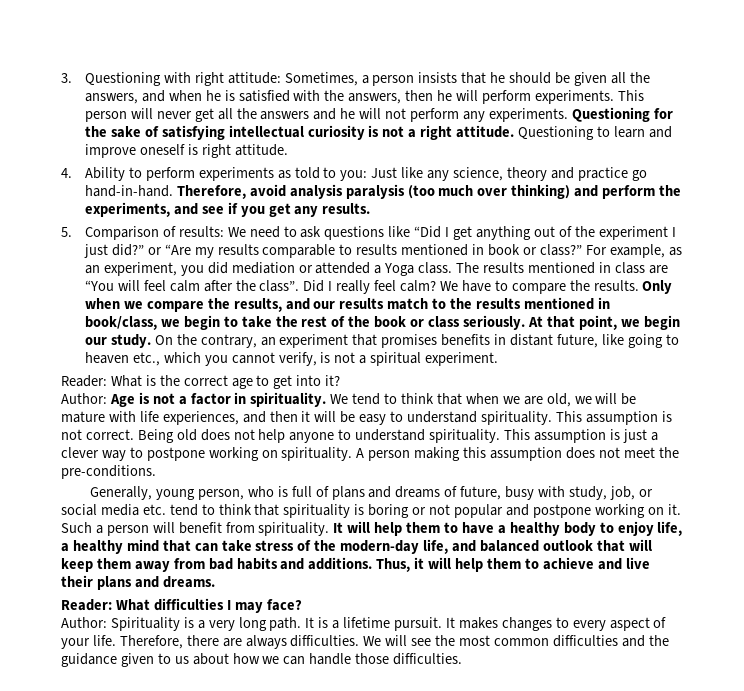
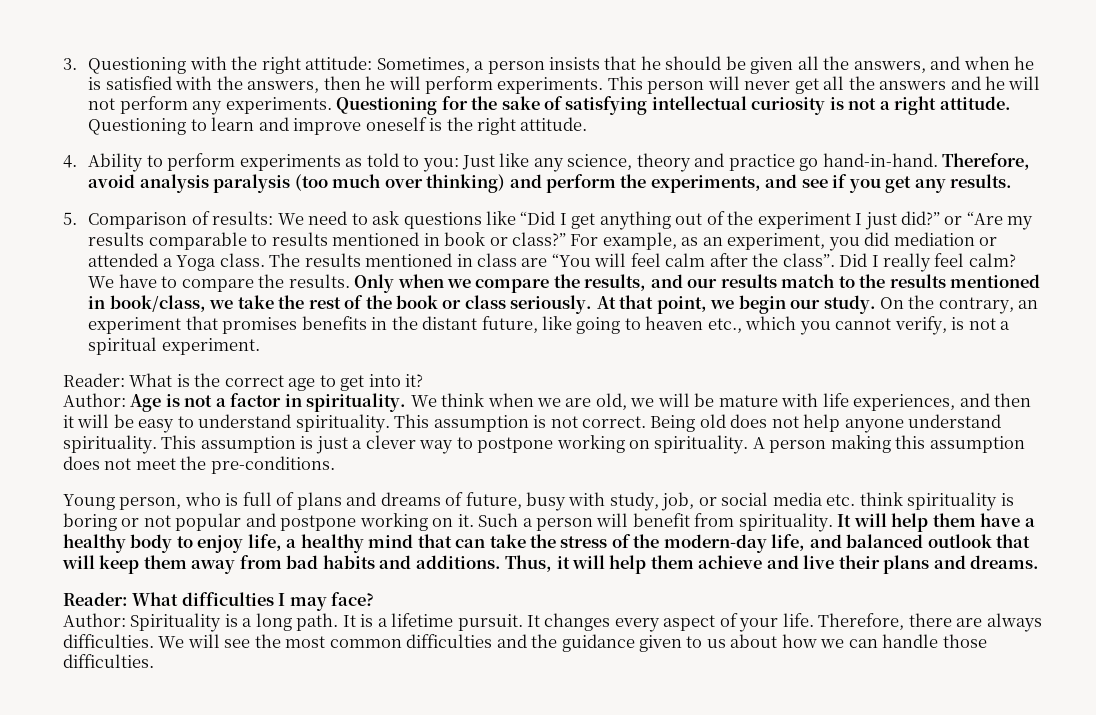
(191, 77) none -> [231,56,258,70] the
(198, 149) none -> [446,117,473,131] the
[183,315,238,330] begin to -> (234, 304) none
(507, 339) none -> [391,316,418,330] the
[352,393,462,405] tend to think that -> [441,393,485,407] think
[338,429,352,440] to -> (904, 426) none
[90,486,196,500] Generally, young -> [63,494,115,510] Young
[169,504,280,516] tend to think that -> [859,492,903,506] think
[444,522,459,533] to -> (976, 520) none
(252, 546) none -> [530,534,557,548] the
[524,558,539,569] to -> (694, 562) none
[208,620,235,631] very -> (253, 622) none
[458,617,569,631] makes changes to -> [544,613,611,631] changes

